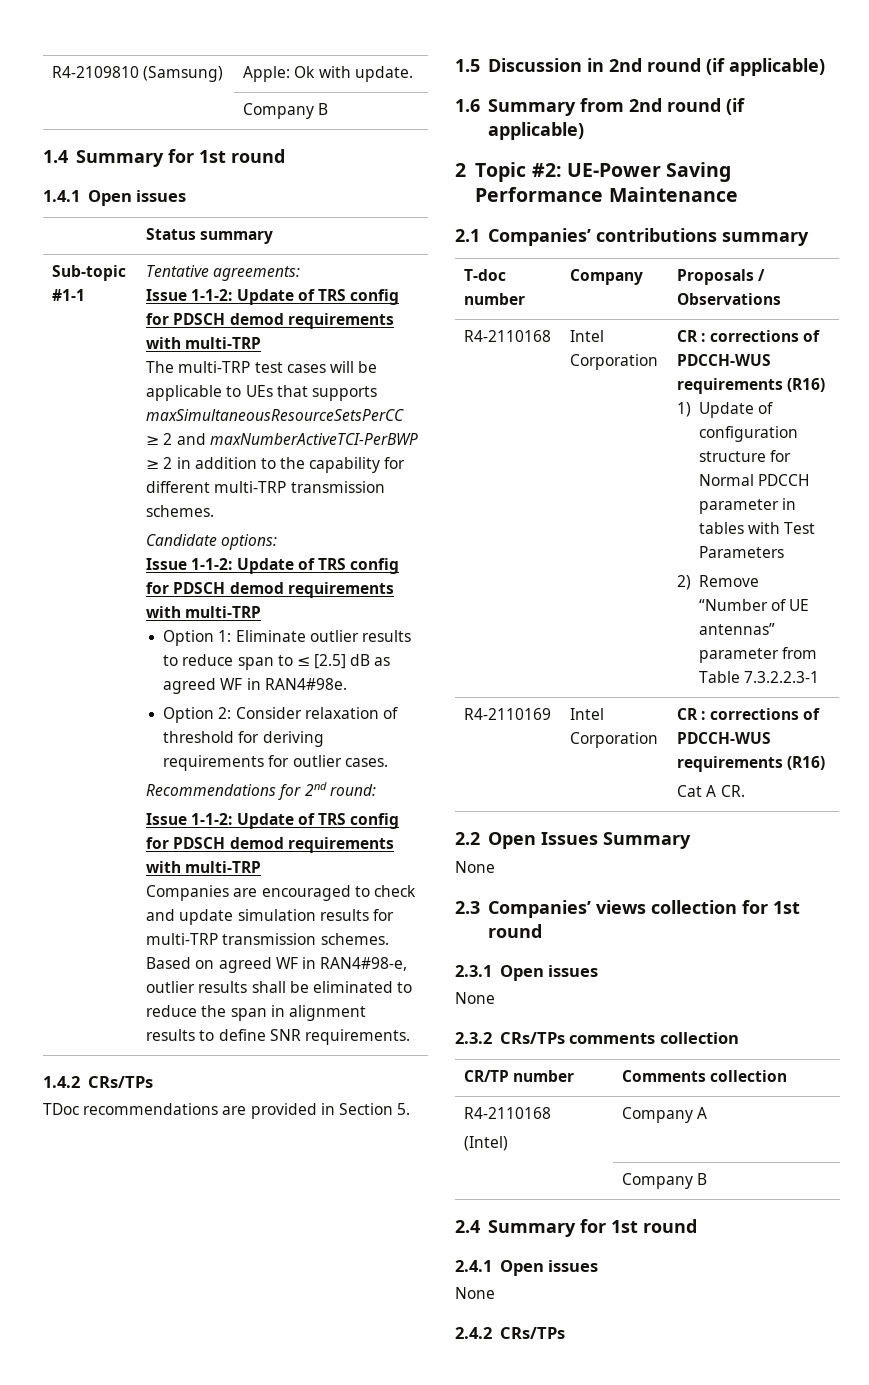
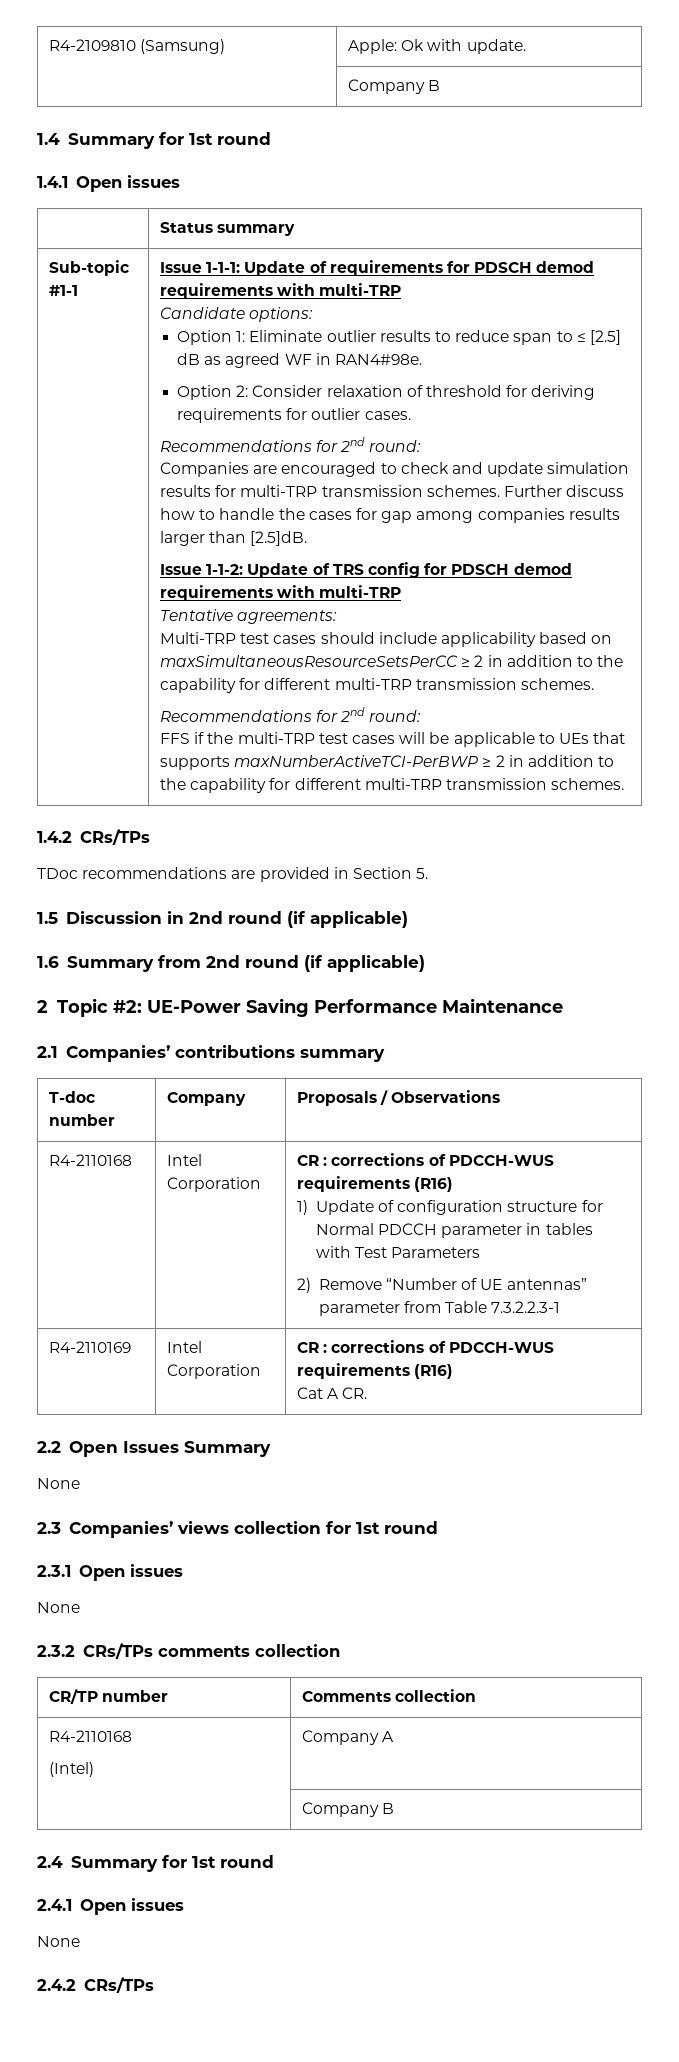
[146,265,301,281] [146,289,400,305] [146,313,394,329] [146,337,262,349] [146,361,378,373] [146,385,377,401] [146,409,405,421] [146,433,418,445] [146,457,406,473] [146,481,385,493] [146,505,215,517] [146,534,278,550] [146,558,400,574] [146,582,394,598] [146,606,262,618] Tentative agreements: // Issue 1-1-2: Update of TRS config for PDSCH demod requirements with multi-TRP // The multi-TRP test cases will be applicable to UEs that supports maxSimultaneousResourceSetsPerCC ≥ 2 and maxNumberActiveTCI-PerBWP ≥ 2 in addition to the capability for different multi-TRP transmission schemes. // Candidate options: // Issue 1-1-2: Update of TRS config for PDSCH demod requirements with multi-TRP -> [160,260,595,276] [160,283,402,299] [160,307,314,322] Issue 1-1-1: Update of requirements for PDSCH demod requirements with multi-TRP // Candidate options:
(376, 790) none -> [160,462,630,477] [160,485,625,497] [160,508,620,523] [160,531,308,546] // Companies are encouraged to check and update simulation results for multi-TRP transmission schemes. Further discuss how to handle the cases for gap among companies results larger than [2.5]dB.
[146,885,416,901] [146,909,394,925] [146,933,389,945] [146,957,408,973] [146,981,413,993] [146,1005,366,1021] [146,1029,410,1045] Companies are encouraged to check and update simulation results for multi-TRP transmission schemes. Based on agreed WF in RAN4#98-e, outlier results shall be eliminated to reduce the span in alignment results to define SNR requirements. -> [160,609,338,624] [160,632,613,647] [160,655,624,667] [160,678,594,693] [160,707,421,722] [160,732,626,747] [160,755,615,770] [160,778,625,793] Tentative agreements: // Multi-TRP test cases should include applicability based on maxSimultaneousResourceSetsPerCC ≥ 2 in addition to the capability for different multi-TRP transmission schemes. // Recommendations for 2nd round: // FFS if the multi-TRP test cases will be applicable to UEs that supports maxNumberActiveTCI-PerBWP ≥ 2 in addition to the capability for different multi-TRP transmission schemes.

